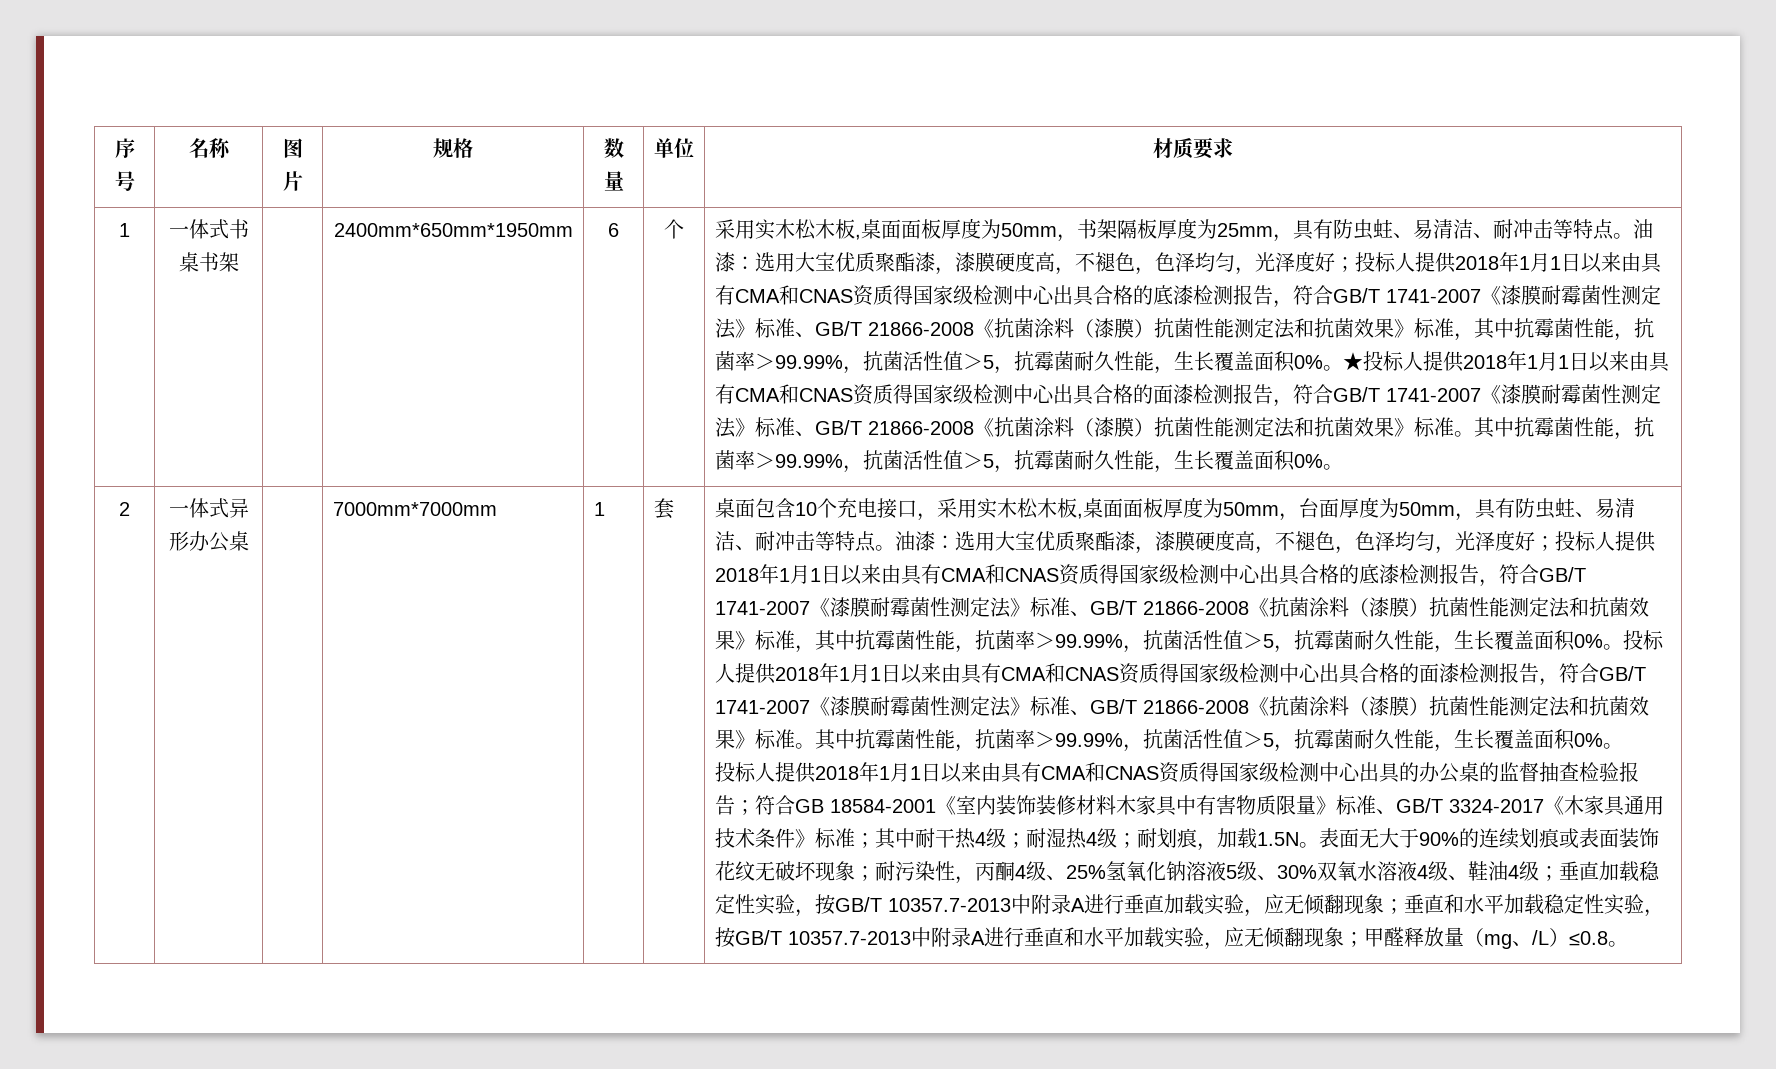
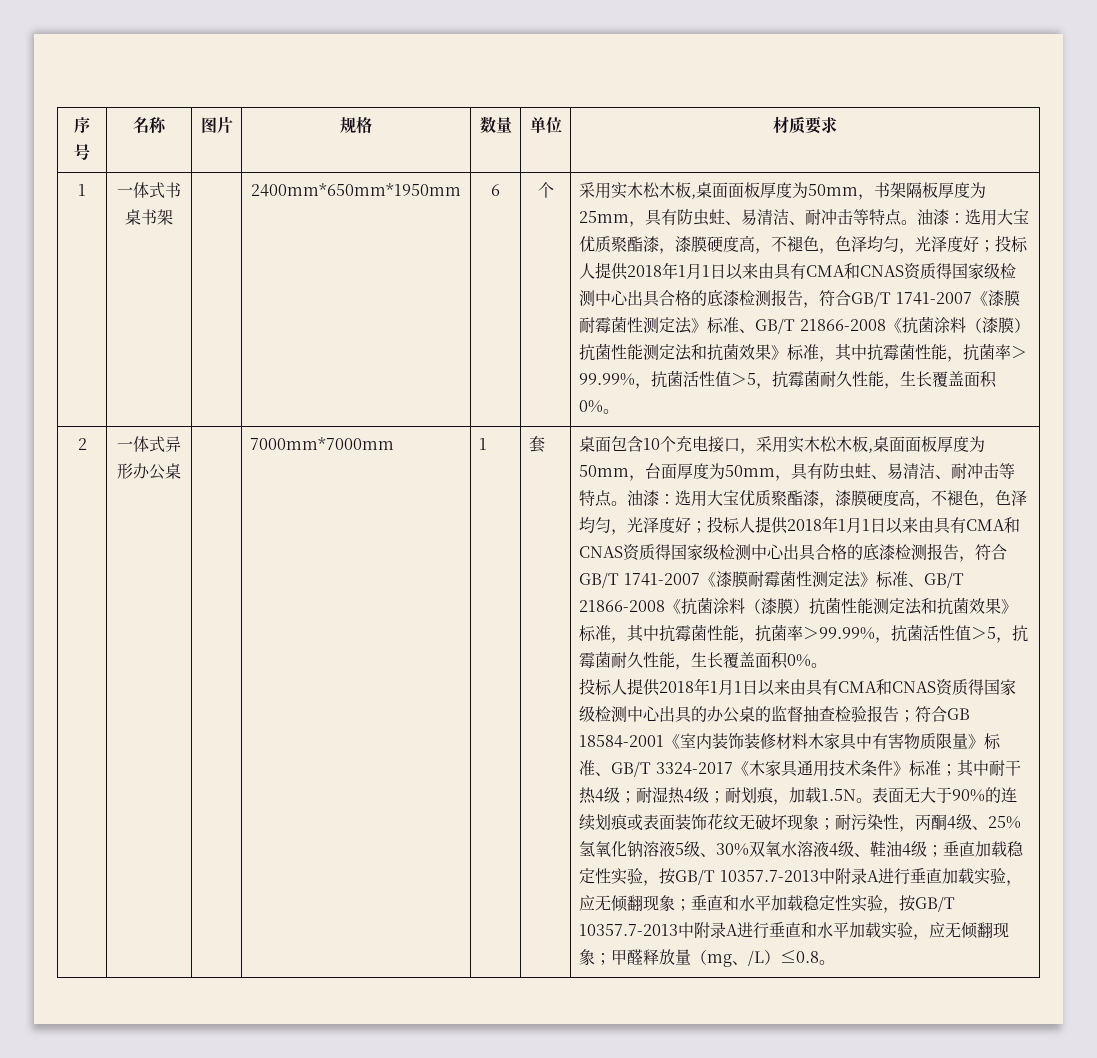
[1342,351,1670,372] [714,384,1661,407] [714,417,1654,440] [714,450,1343,473] ★投标人提供2018年1月1日以来由具有CMA和CNAS资质得国家级检测中心出具合格的面漆检测报告，符合GB/T 1741-2007《漆膜耐霉菌性测定法》标准、GB/T 21866-2008《抗菌涂料（漆膜）抗菌性能测定法和抗菌效果》标准。其中抗霉菌性能，抗菌率＞99.99%，抗菌活性值＞5，抗霉菌耐久性能，生长覆盖面积0%。 -> (620, 411) none
[1622,630,1664,650] [714,663,1646,686] [714,696,1649,717] [714,729,1623,752] 投标人提供2018年1月1日以来由具有CMA和CNAS资质得国家级检测中心出具合格的面漆检测报告，符合GB/T 1741-2007《漆膜耐霉菌性测定法》标准、GB/T 21866-2008《抗菌涂料（漆膜）抗菌性能测定法和抗菌效果》标准。其中抗霉菌性能，抗菌率＞99.99%，抗菌活性值＞5，抗霉菌耐久性能，生长覆盖面积0%。 -> (828, 665) none

